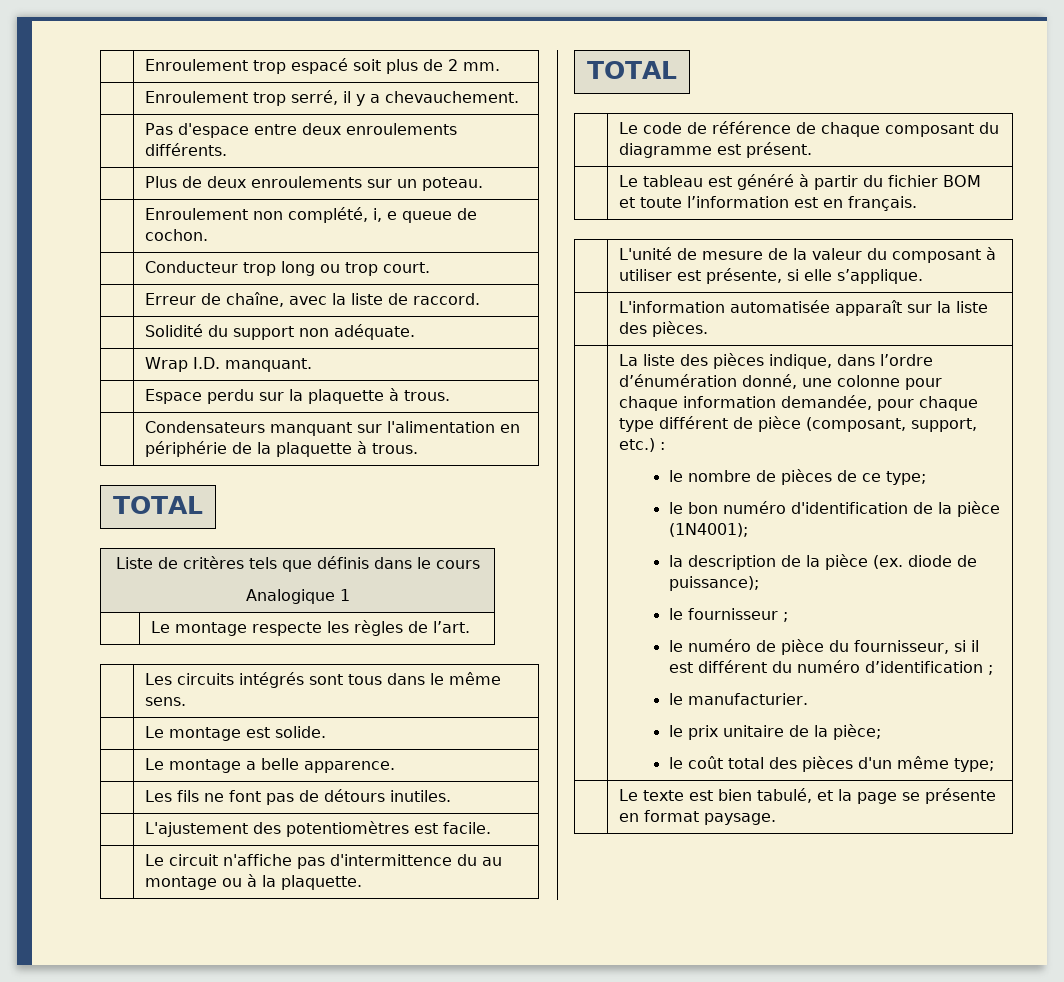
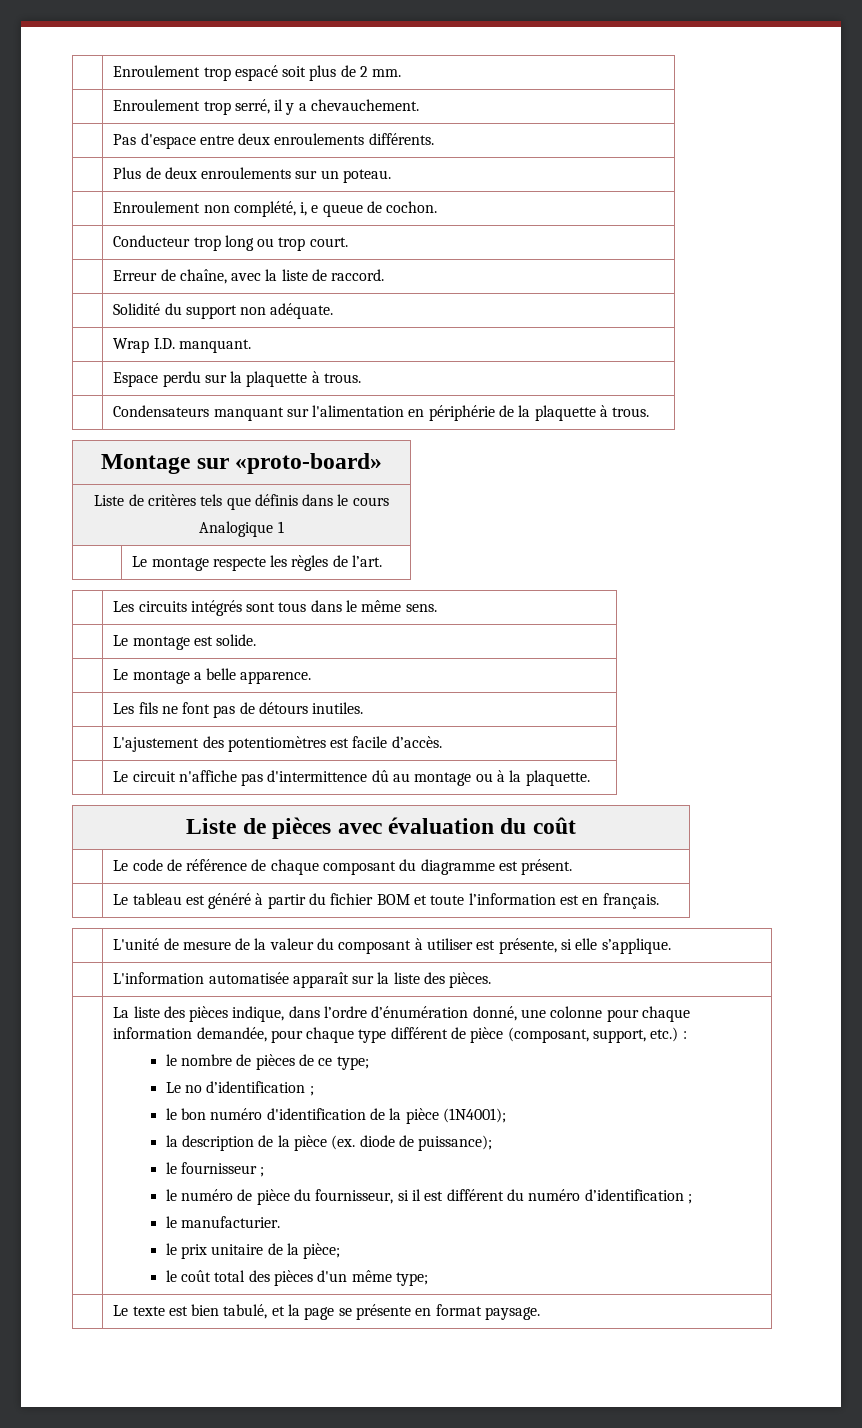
[113,496,204,514] TOTAL -> [101,453,382,474] Montage sur «proto-board»
[443,822,492,834] facile. -> [352,736,442,748] facile d’accès.
[457,854,478,866] du -> [371,770,389,782] dû
[587,61,678,79] TOTAL -> [186,817,576,839] Liste de pièces avec évaluation du coût
(926, 478) none -> [165,1081,314,1096] // Le no d’identification ;

